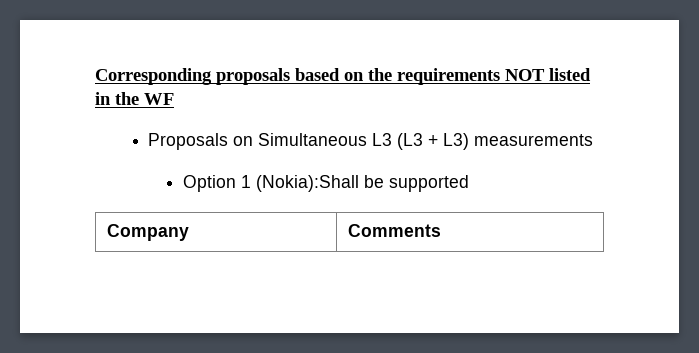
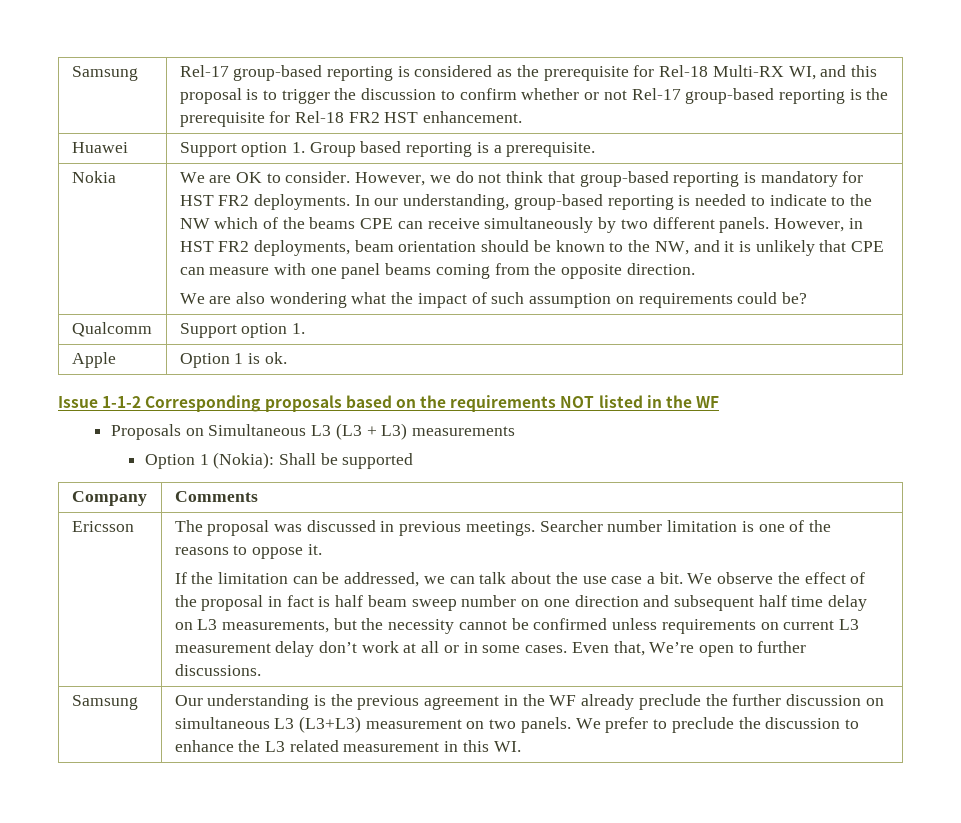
(95, 76) none -> [71,66,138,81] [179,65,877,81] [179,88,889,104] [179,111,523,127] [71,142,128,153] [179,141,596,157] [71,171,116,183] [179,171,864,187] [179,194,872,210] [179,217,863,233] [179,240,885,256] [179,263,695,279] [179,292,807,308] [71,322,152,337] [179,323,305,338] [71,352,116,368] [179,352,287,368] [58,396,142,408] Samsung | Rel-17 group-based reporting is considered as the prerequisite for Rel-18 Multi-RX WI, and this proposal is to trigger the discussion to confirm whether or not Rel-17 group-based reporting is the prerequisite for Rel-18 FR2 HST enhancement. // Huawei | Support option 1. Group based reporting is a prerequisite. // Nokia | We are OK to consider. However, we do not think that group-based reporting is mandatory for HST FR2 deployments. In our understanding, group-based reporting is needed to indicate to the NW which of the beams CPE can receive simultaneously by two different panels. However, in HST FR2 deployments, beam orientation should be known to the NW, and it is unlikely that CPE can measure with one panel beams coming from the opposite direction. // We are also wondering what the impact of such assumption on requirements could be? // Qualcomm | Support option 1. // Apple | Option 1 is ok. // Issue 1-1-2
[255,175,359,192] (Nokia):Shall -> [213,452,316,469] (Nokia): Shall
(442, 230) none -> [71,521,134,532] [174,520,831,536] [174,544,322,559] [174,572,866,587] [174,595,868,611] [174,618,859,634] [174,641,807,657] [174,664,261,676] [71,695,138,710] [174,694,884,710] [174,716,859,733] [174,740,521,752] // Ericsson | The proposal was discussed in previous meetings. Searcher number limitation is one of the reasons to oppose it. // If the limitation can be addressed, we can talk about the use case a bit. We observe the effect of the proposal in fact is half beam sweep number on one direction and subsequent half time delay on L3 measurements, but the necessity cannot be confirmed unless requirements on current L3 measurement delay don’t work at all or in some cases. Even that, We’re open to further discussions. // Samsung | Our understanding is the previous agreement in the WF already preclude the further discussion on simultaneous L3 (L3+L3) measurement on two panels. We prefer to preclude the discussion to enhance the L3 related measurement in this WI.

